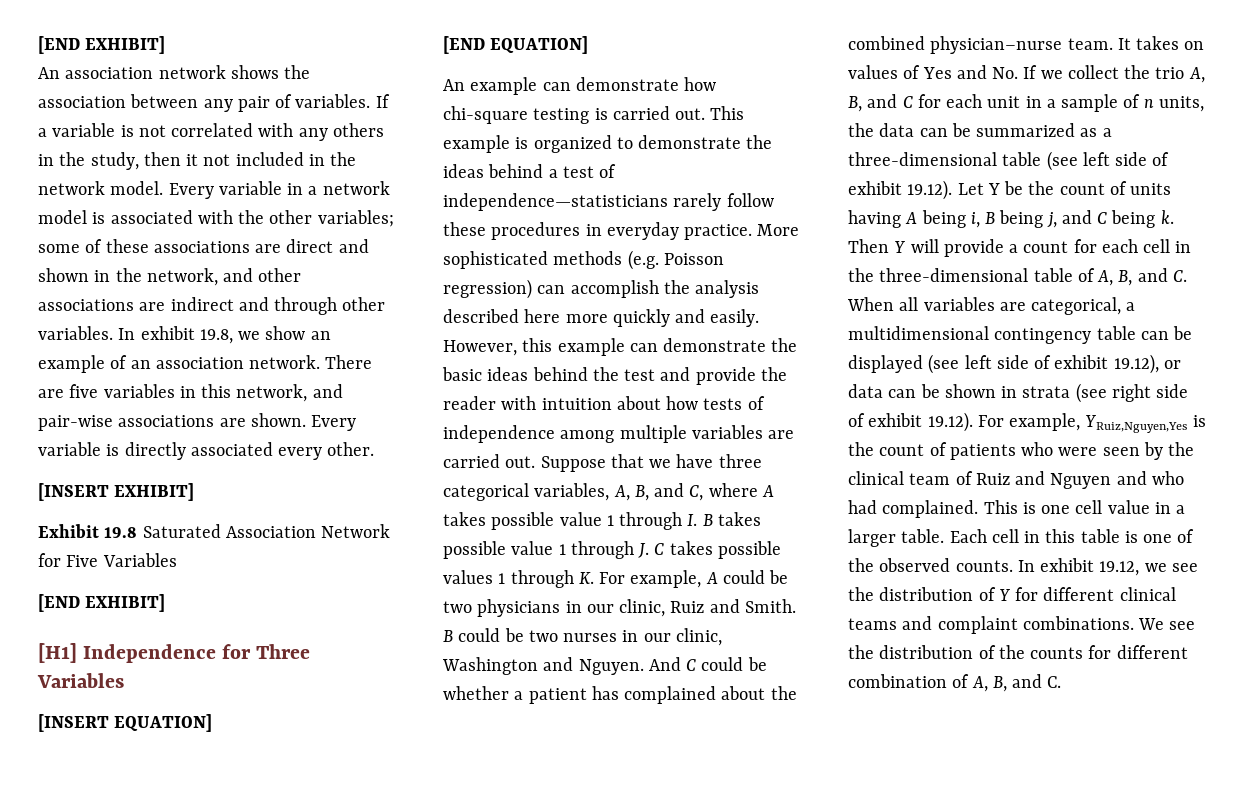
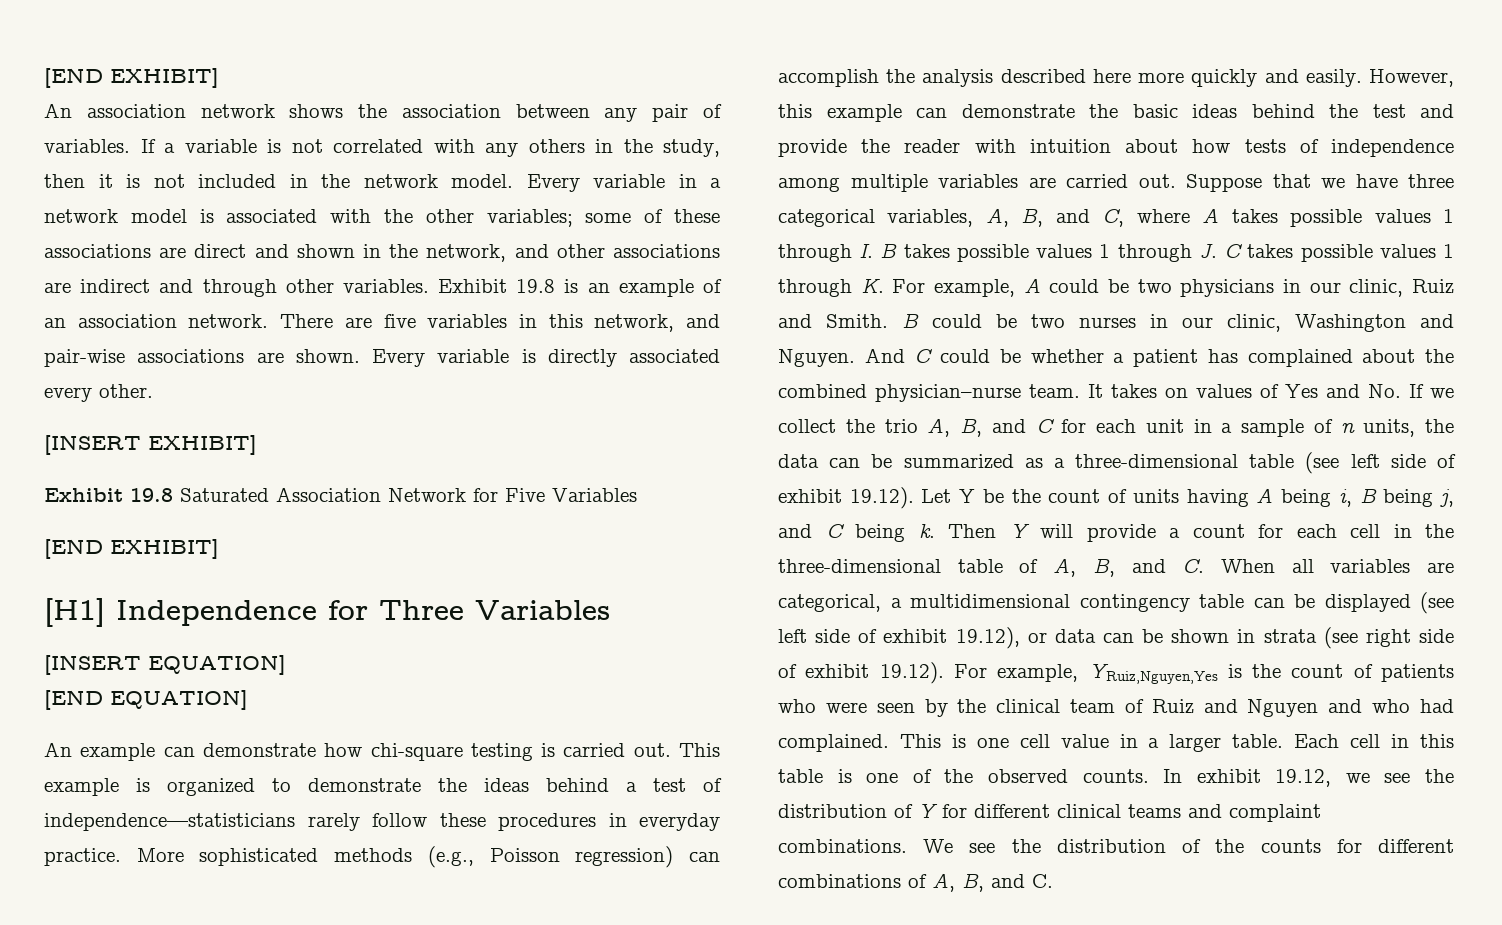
(199, 160) none -> [126,174,140,188] is
[118,326,306,344] In exhibit 19.8, we show -> [438,279,579,293] Exhibit 19.8 is
[627,250,659,270] (e.g. -> [427,846,474,868] (e.g.,
[559,512,602,526] value -> [1374,209,1431,223] values
[511,541,554,555] value -> [1036,244,1093,258] values
[848,674,947,688] combination -> [778,874,901,888] combinations

